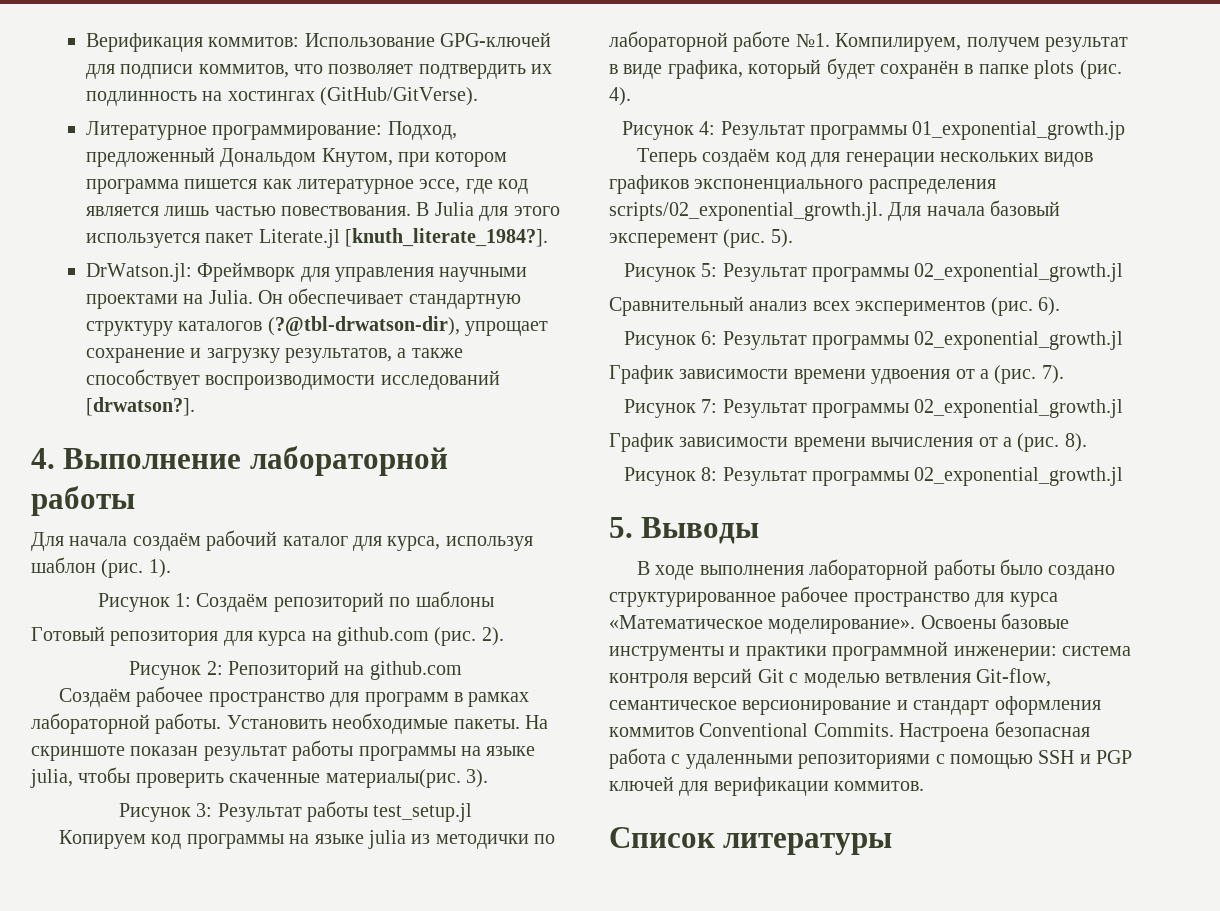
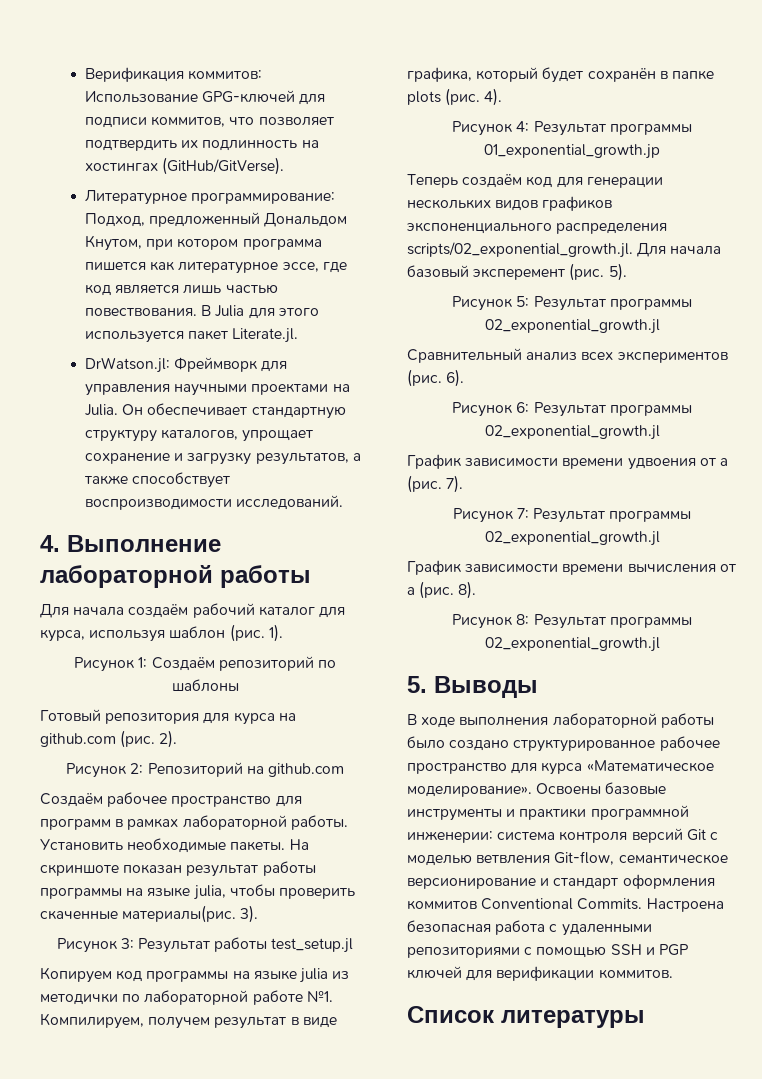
[258,228,548,248] Literate.jl [knuth_literate_1984?]. -> [232,328,299,343] Literate.jl.
[178,316,460,336] каталогов (?@tbl-drwatson-dir), -> [161,429,239,440] каталогов,
[380,370,500,390] [85,397,195,416] исследований [drwatson?]. -> [236,495,344,510] исследований.

